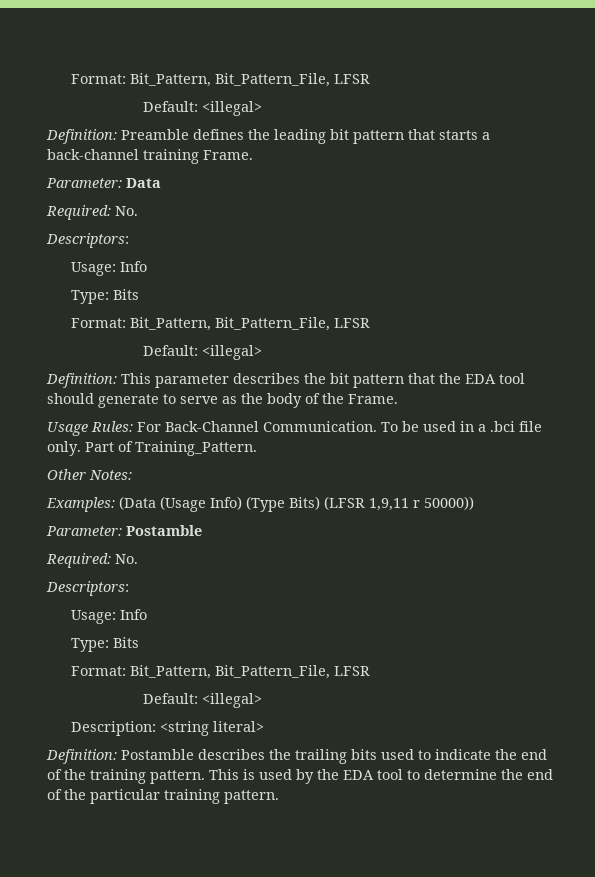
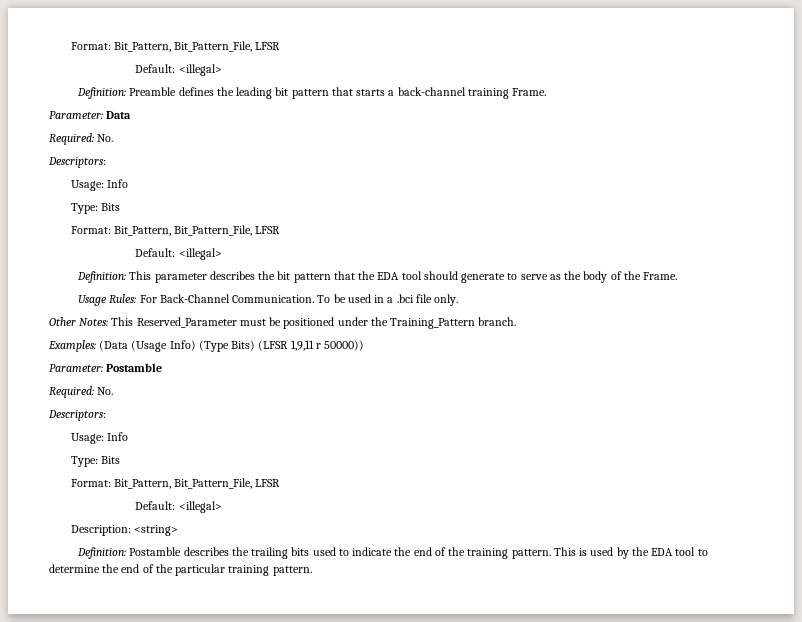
[85,441,257,456] Part of Training_Pattern. -> (459, 300) none
(132, 475) none -> [111,317,517,329] This Reserved_Parameter must be positioned under the Training_Pattern branch.
[159,721,264,736] <string literal> -> [133,525,178,536] <string>

